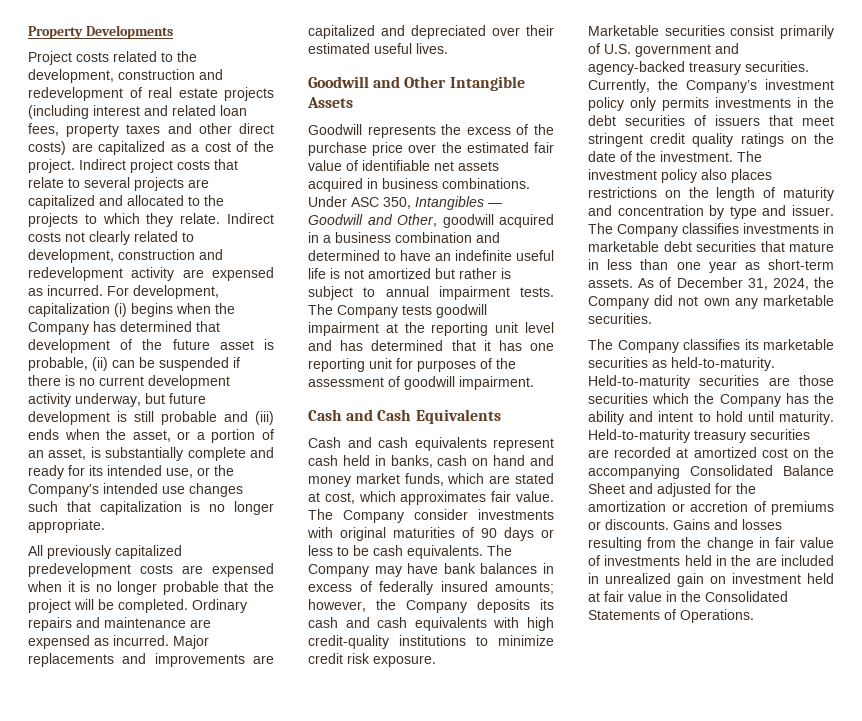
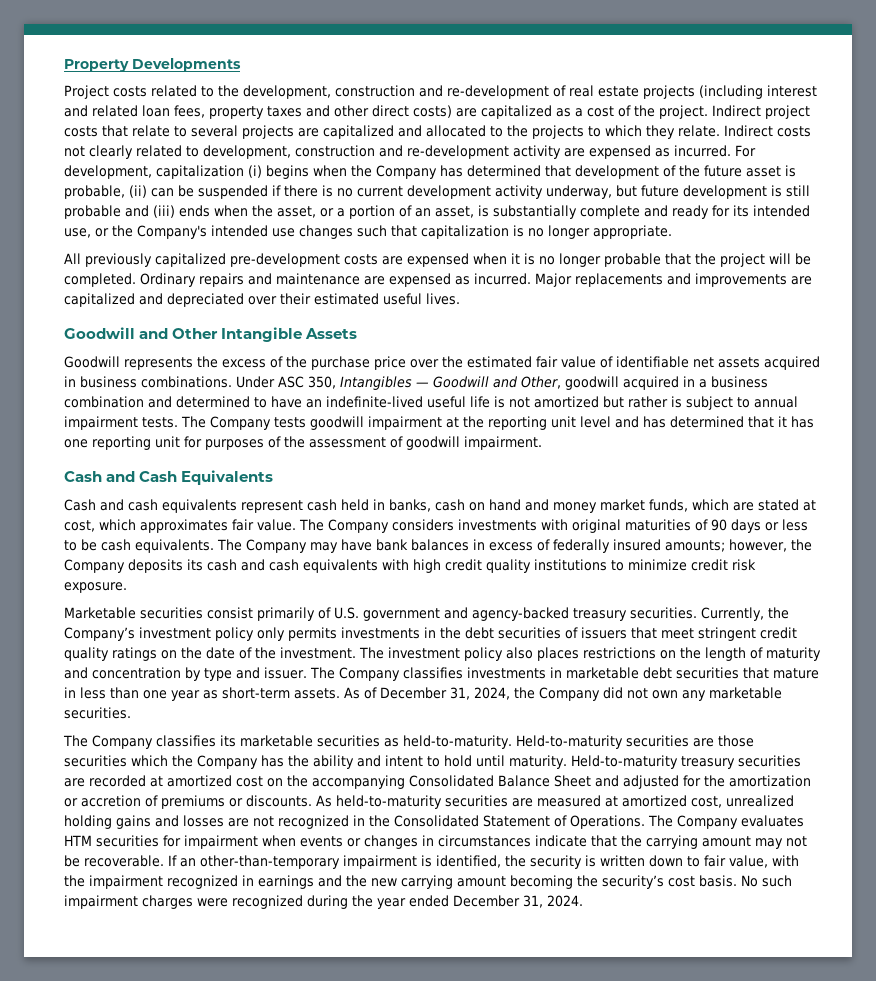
[28,87,123,101] redevelopment -> [447,85,549,99] re-development
[28,267,123,281] redevelopment -> [407,145,509,159] re-development
[28,563,131,577] predevelopment -> [230,253,340,267] pre-development
[455,250,512,261] indefinite -> [326,396,423,408] indefinite-lived
[414,509,468,520] consider -> [392,519,454,531] considers
[308,635,389,649] credit-quality -> [445,559,531,573] credit quality
[673,519,782,530] [588,537,834,551] [588,555,834,566] [588,573,834,587] [588,591,662,602] Gains and losses resulting from the change in fair value of investments held in the are included in unrealized gain on investment held at fair value -> [316,795,794,809] [64,815,349,829] As held-to-maturity securities are measured at amortized cost, unrealized holding gains and losses are not recognized
[588,610,660,620] Statements -> [483,815,550,827] Statement
(754, 616) none -> [648,815,804,829] [64,835,807,849] [64,855,799,869] [64,875,792,889] [64,895,583,909] The Company evaluates HTM securities for impairment when events or changes in circumstances indicate that the carrying amount may not be recoverable. If an other-than-temporary impairment is identified, the security is written down to fair value, with the impairment recognized in earnings and the new carrying amount becoming the security’s cost basis. No such impairment charges were recognized during the year ended December 31, 2024.

